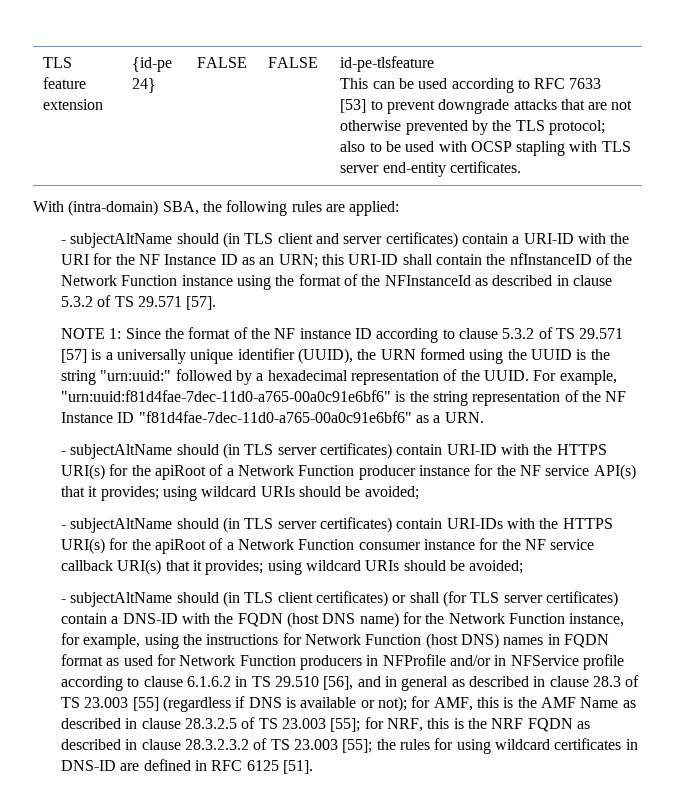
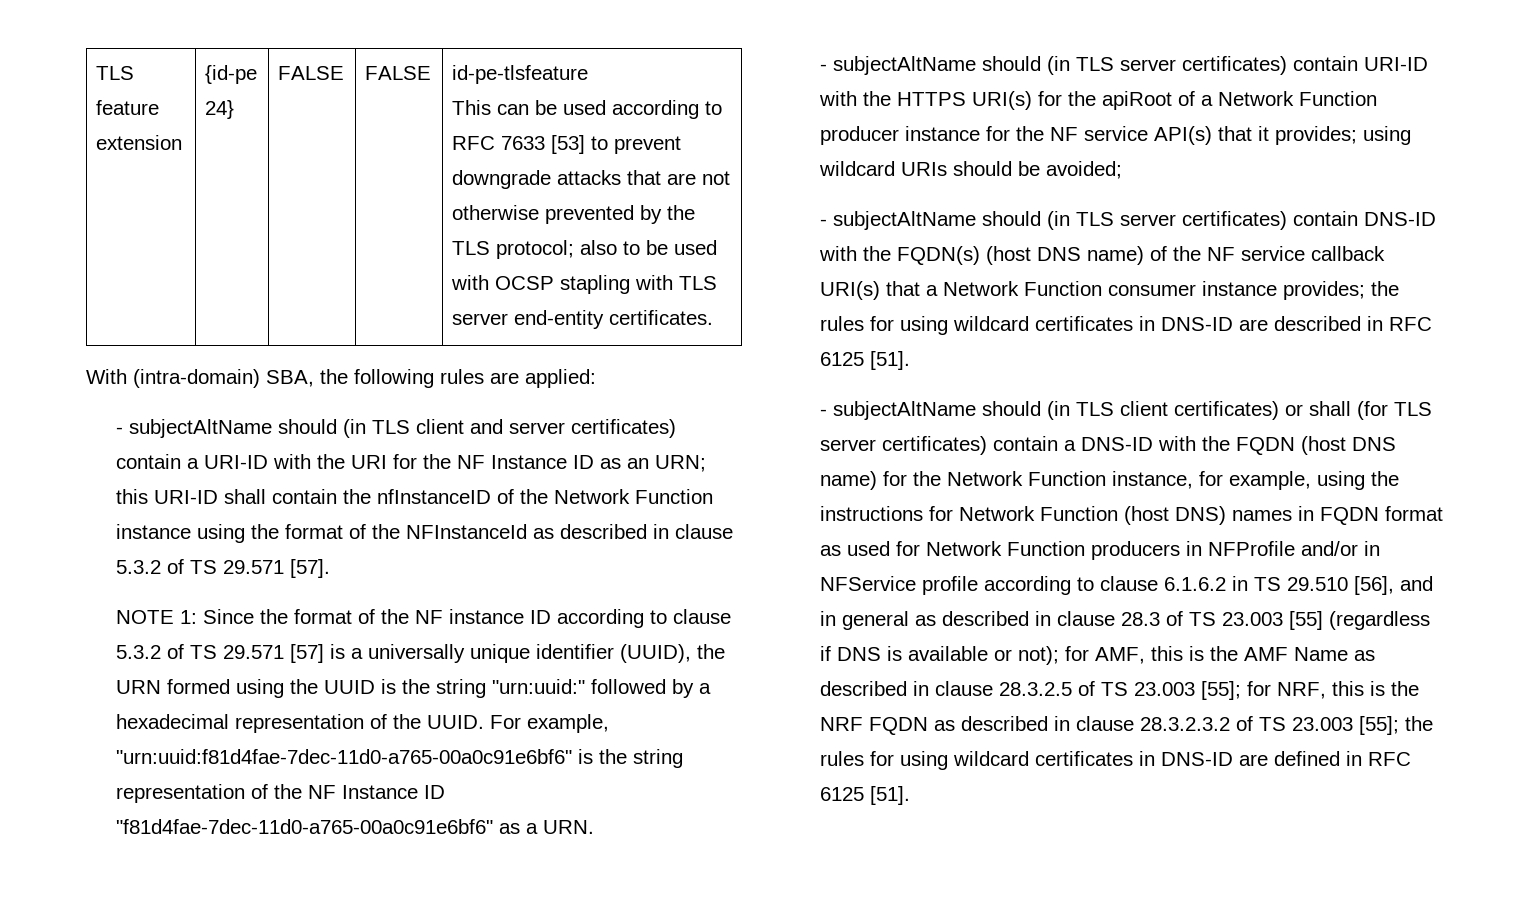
[446,518,613,529] [61,538,499,554] URI-IDs with the HTTPS URI(s) for the apiRoot of a Network Function consumer instance for -> [1364,212,1437,226] [819,246,1168,265] DNS-ID with the FQDN(s) (host DNS name) of
[193,560,524,575] it provides; using wildcard URIs should be avoided; -> [926,281,1400,300] [820,316,1433,335] [820,351,911,370] a Network Function consumer instance provides; the rules for using wildcard certificates in DNS-ID are described in RFC 6125 [51].

